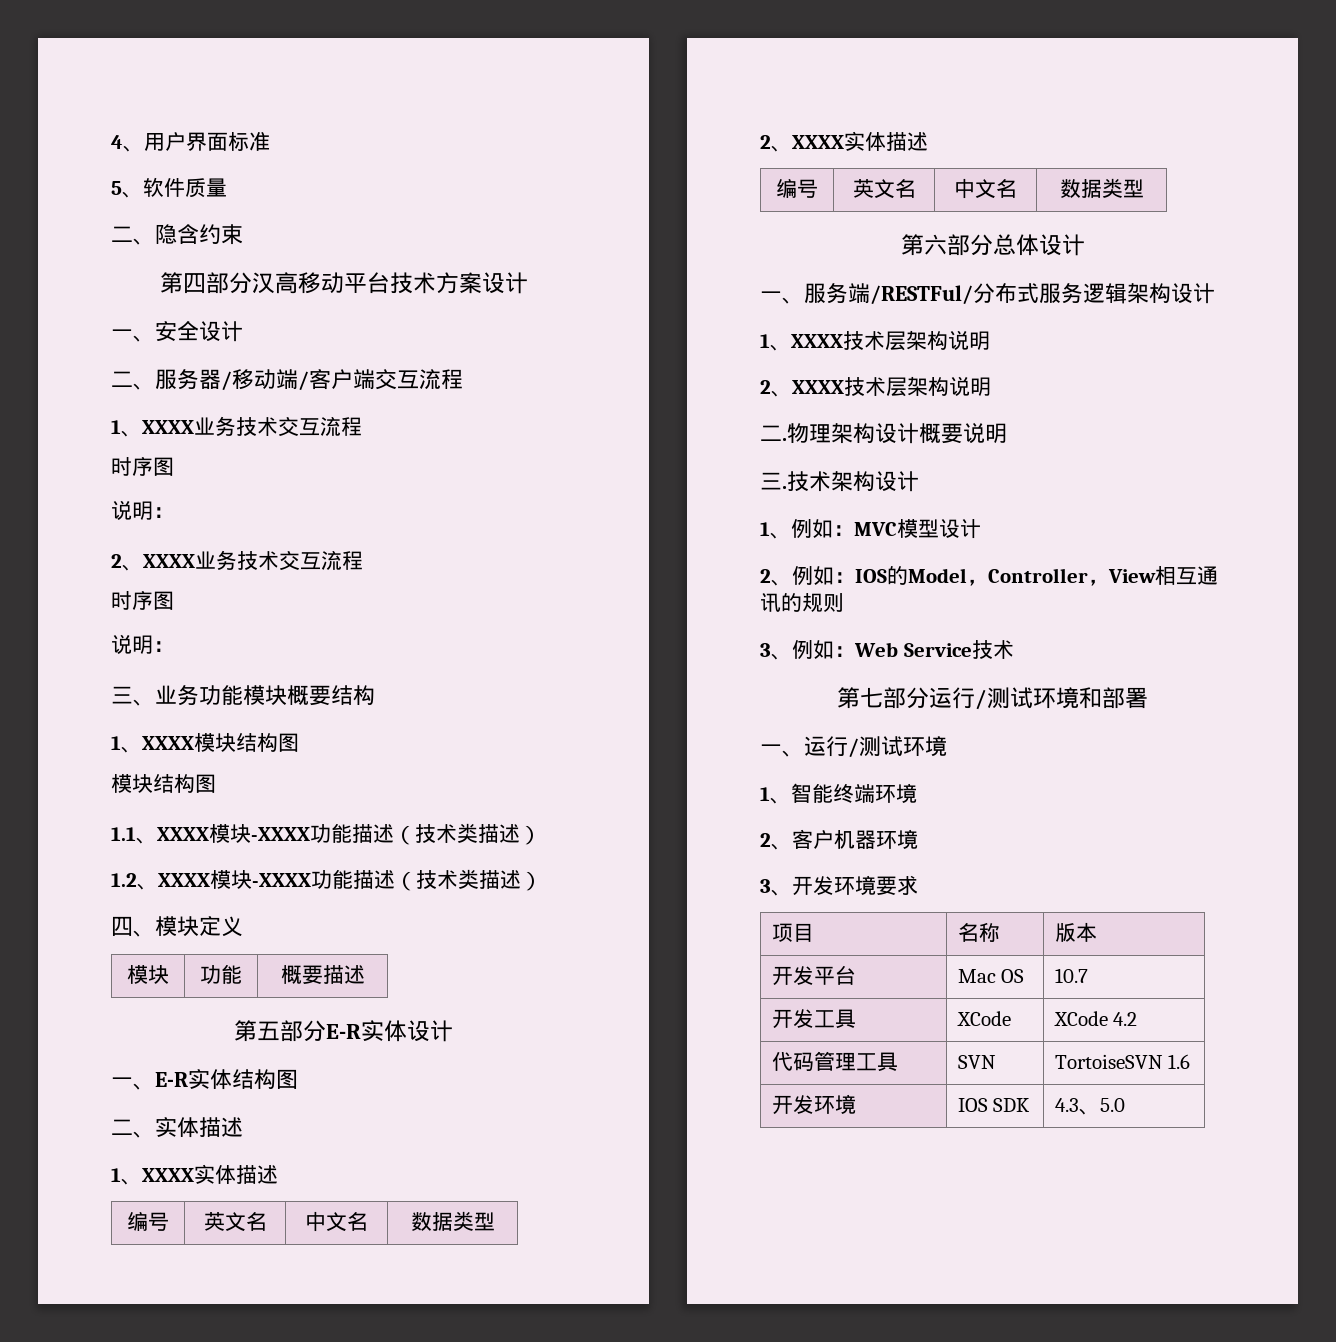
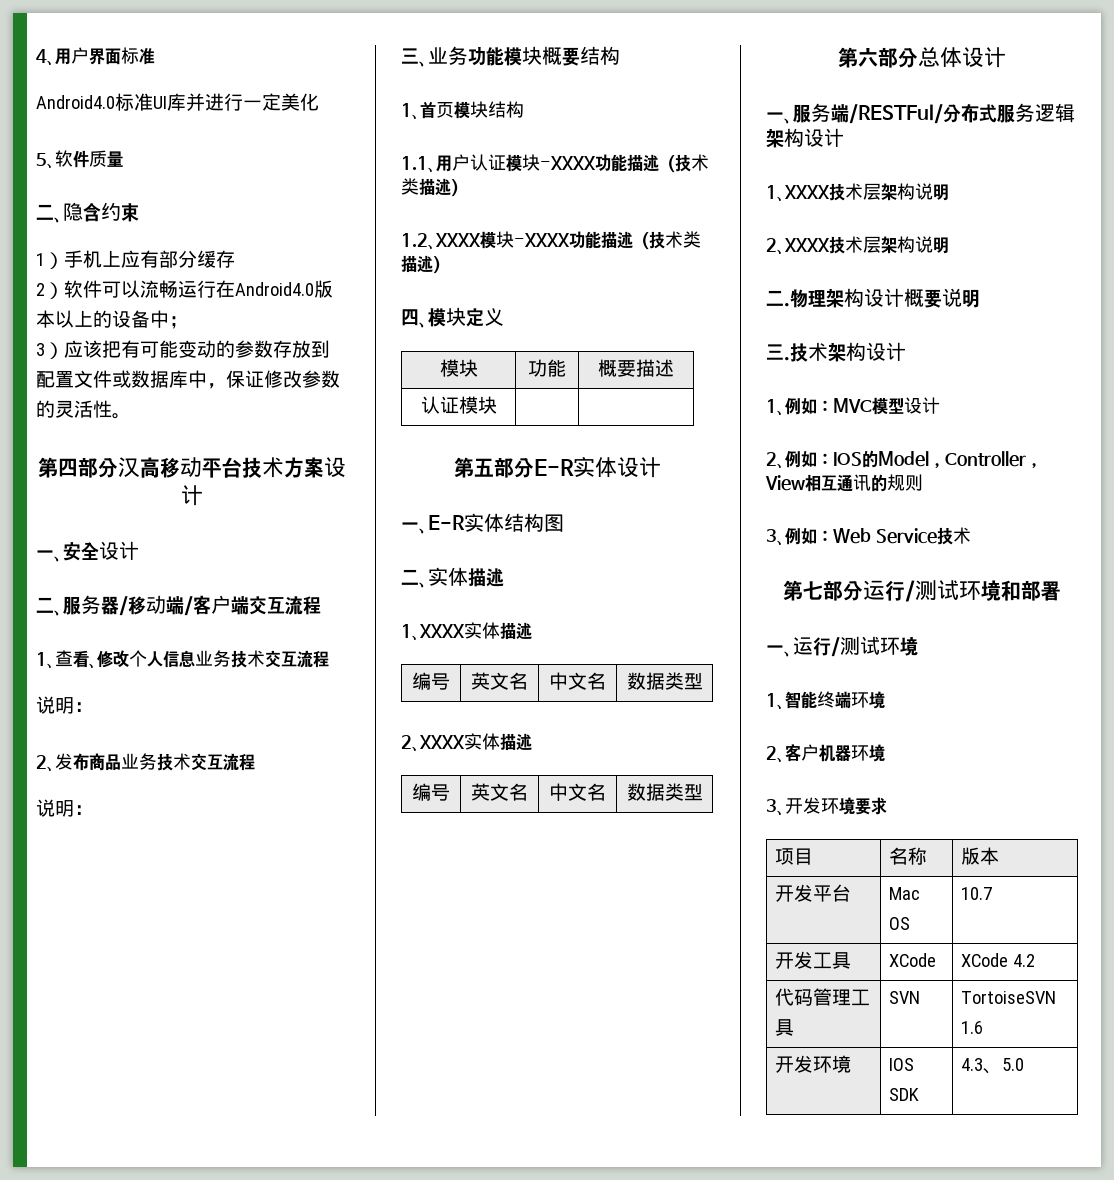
(270, 141) none -> [36,93,319,111] // Android4.0标准UI库并进行一定美化
(243, 234) none -> [36,250,235,269] [36,280,333,299] [36,310,188,329] [36,340,330,359] [36,370,340,389] [36,400,131,419] // 1）手机上应有部分缓存 // 2）软件可以流畅运行在Android4.0版本以上的设备中； // 3）应该把有可能变动的参数存放到配置文件或数据库中，保证修改参数的灵活性。
[142,416,362,437] [111,456,174,476] XXXX业务技术交互流程 // 时序图 -> [55,650,329,669] 查看、修改个人信息业务技术交互流程
[143,550,363,571] [111,590,174,610] XXXX业务技术交互流程 // 时序图 -> [55,753,255,771] 发布商品业务技术交互流程
[142,733,299,752] [111,774,216,793] [111,827,209,844] XXXX模块结构图 // 模块结构图 // 1.1、XXXX -> [420,101,524,119] [401,154,506,173] 首页模块结构 // 1.1、用户认证
(365, 974) none -> [420,396,497,414] // 认证模块 | |

